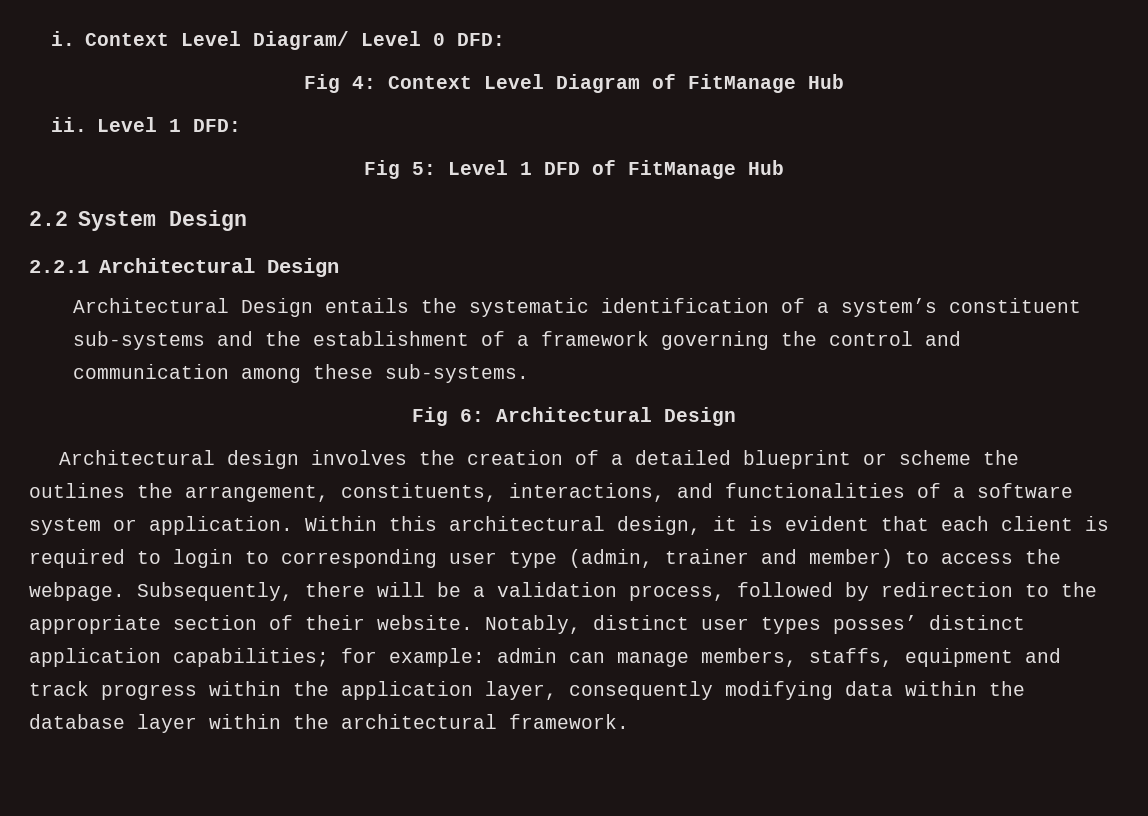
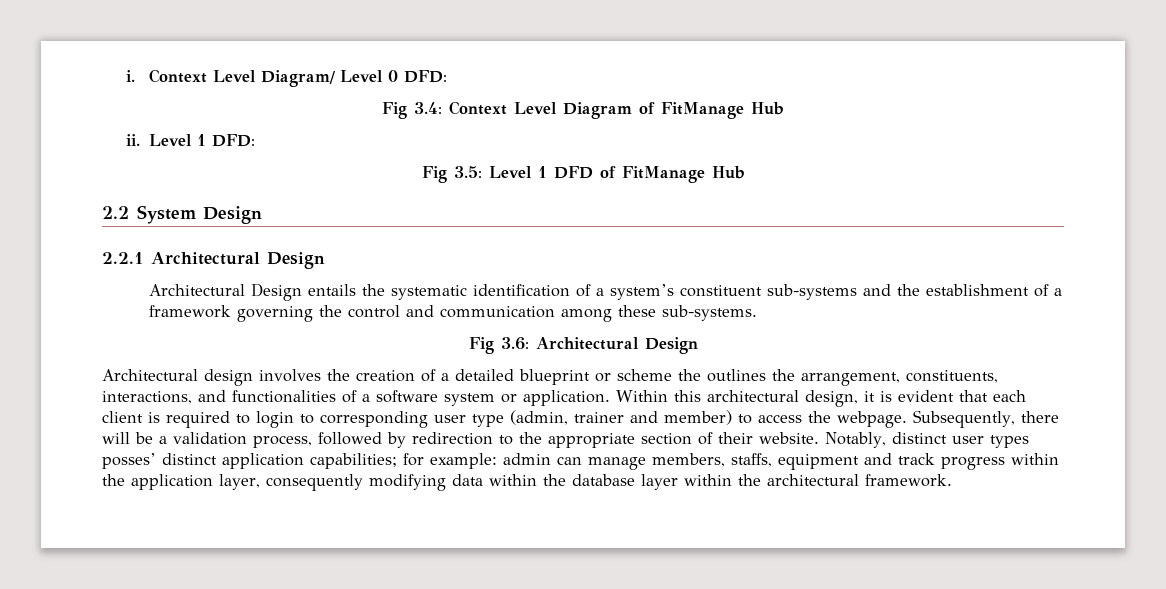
[352,76,376,89] 4: -> [414,102,442,114] 3.4:
[412,162,436,175] 5: -> [453,166,482,178] 3.5:
[460,409,484,422] 6: -> [500,337,529,350] 3.6:

